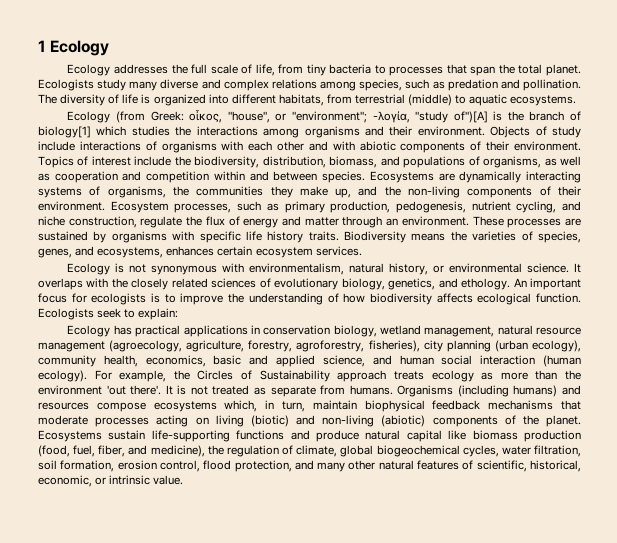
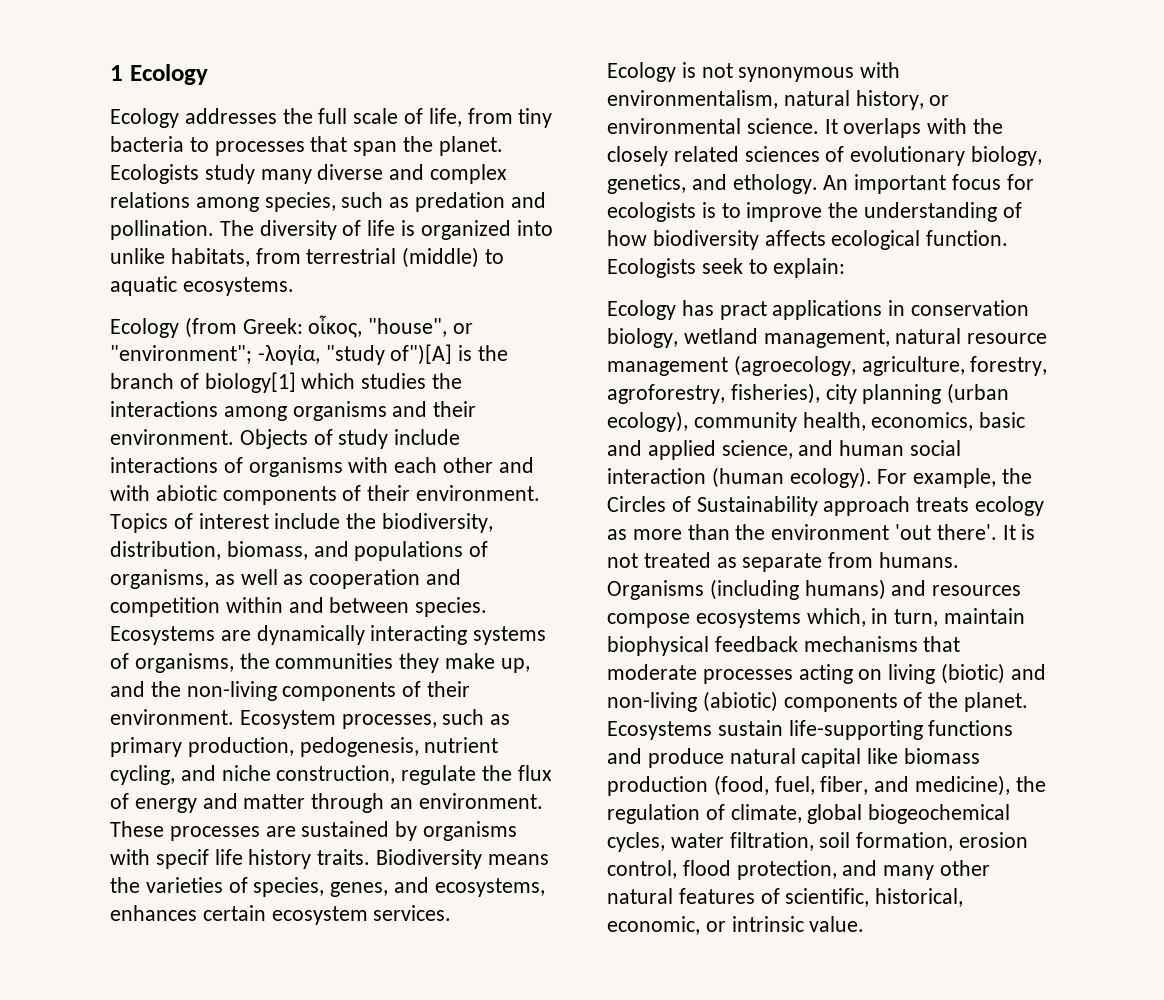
[518,64,543,74] total -> (434, 144) none
[231,94,276,104] different -> [110,248,165,264] unlike
[199,231,241,243] specific -> [155,849,209,869] specif
[135,325,181,337] practical -> [719,301,767,320] pract

